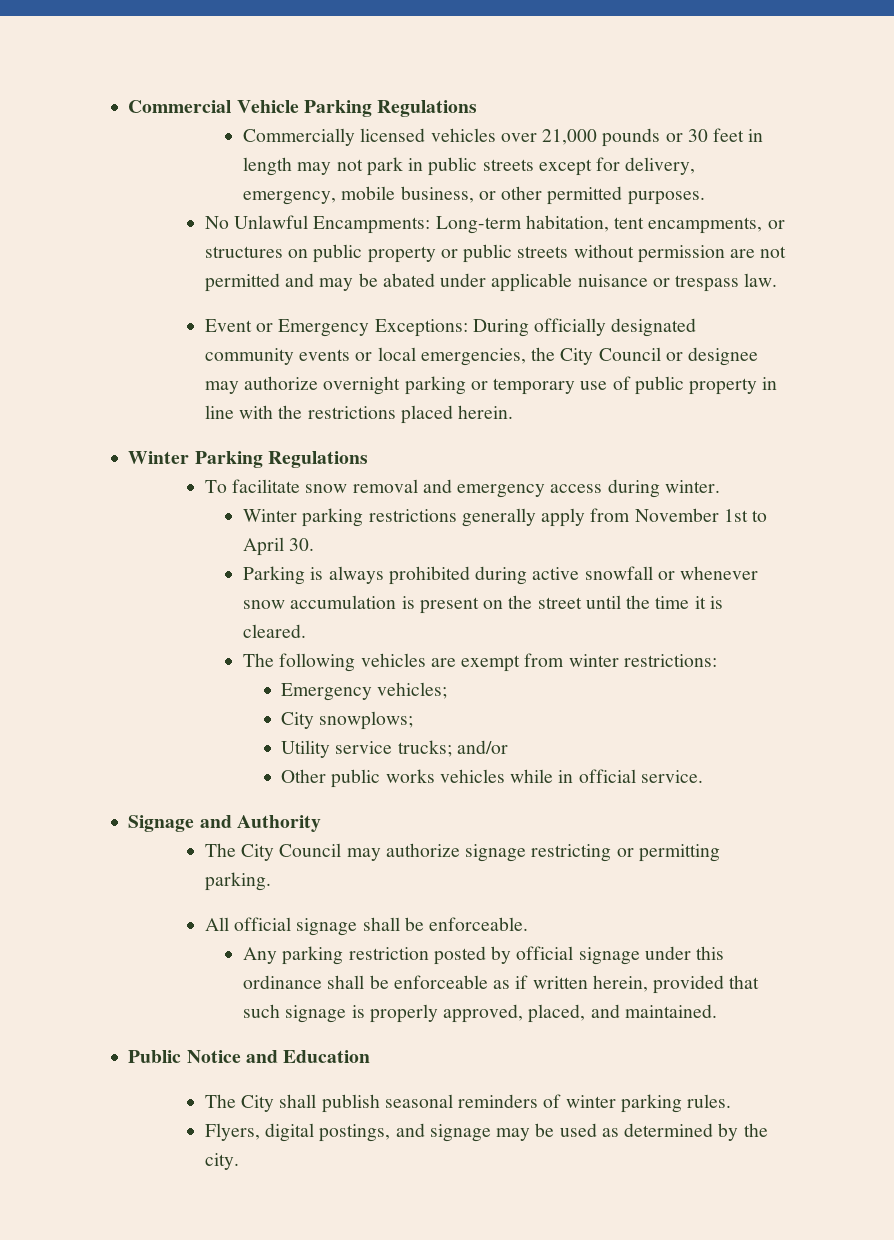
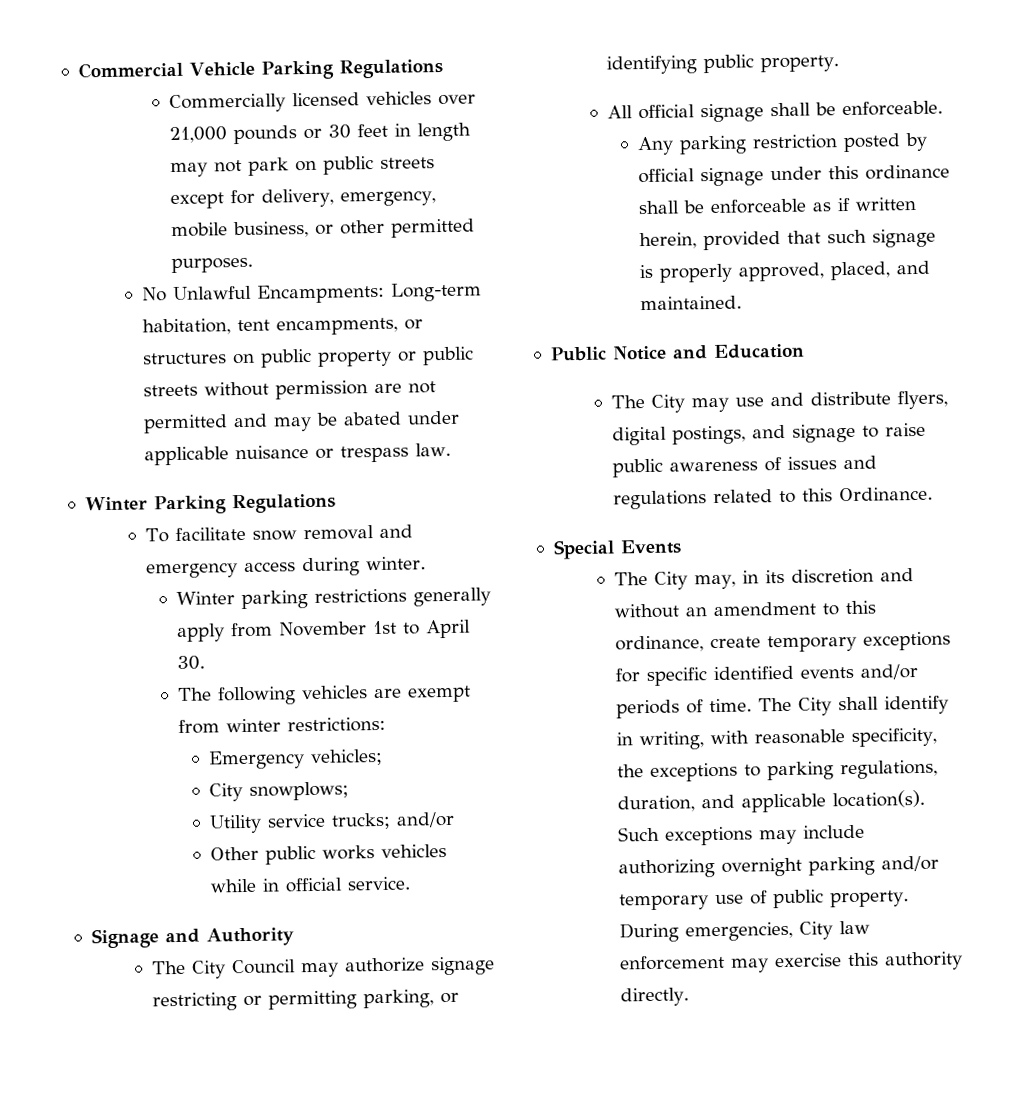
[408,158,424,171] in -> [294,160,317,172] on
[204,318,697,337] [204,347,759,366] [204,376,778,395] [204,405,514,424] // Event or Emergency Exceptions: During officially designated community events or local emergencies, the City Council or designee may authorize overnight parking or temporary use of public property in line with the restrictions placed herein. -> (451, 449) none
[242,566,759,585] [242,595,723,614] [242,624,306,638] // Parking is always prohibited during active snowfall or whenever snow accumulation is present on the street until the time it is cleared. -> (205, 662) none
[204,872,271,891] parking. -> [362,989,459,1009] [605,54,839,75] parking, or identifying public property.
[279,1094,732,1113] [204,1123,768,1142] [204,1153,239,1170] shall publish seasonal reminders of winter parking rules. // Flyers, digital postings, and signage may be used as determined by the city. -> [690,390,948,413] [611,422,926,446] [611,455,877,478] [612,486,933,510] [552,539,682,560] [613,568,914,590] [613,600,876,619] [614,631,951,653] [614,663,918,687] [615,695,949,719] [615,727,937,751] [616,759,938,782] [616,789,925,813] [617,824,865,846] [617,855,939,879] [618,889,909,911] [618,920,870,943] [619,951,963,973] [619,987,689,1007] may use and distribute flyers, digital postings, and signage to raise public awareness of issues and regulations related to this Ordinance. // Special Events // The City may, in its discretion and without an amendment to this ordinance, create temporary exceptions for specific identified events and/or periods of time. The City shall identify in writing, with reasonable specificity, the exceptions to parking regulations, duration, and applicable location(s). Such exceptions may include authorizing overnight parking and/or temporary use of public property. During emergencies, City law enforcement may exercise this authority directly.

